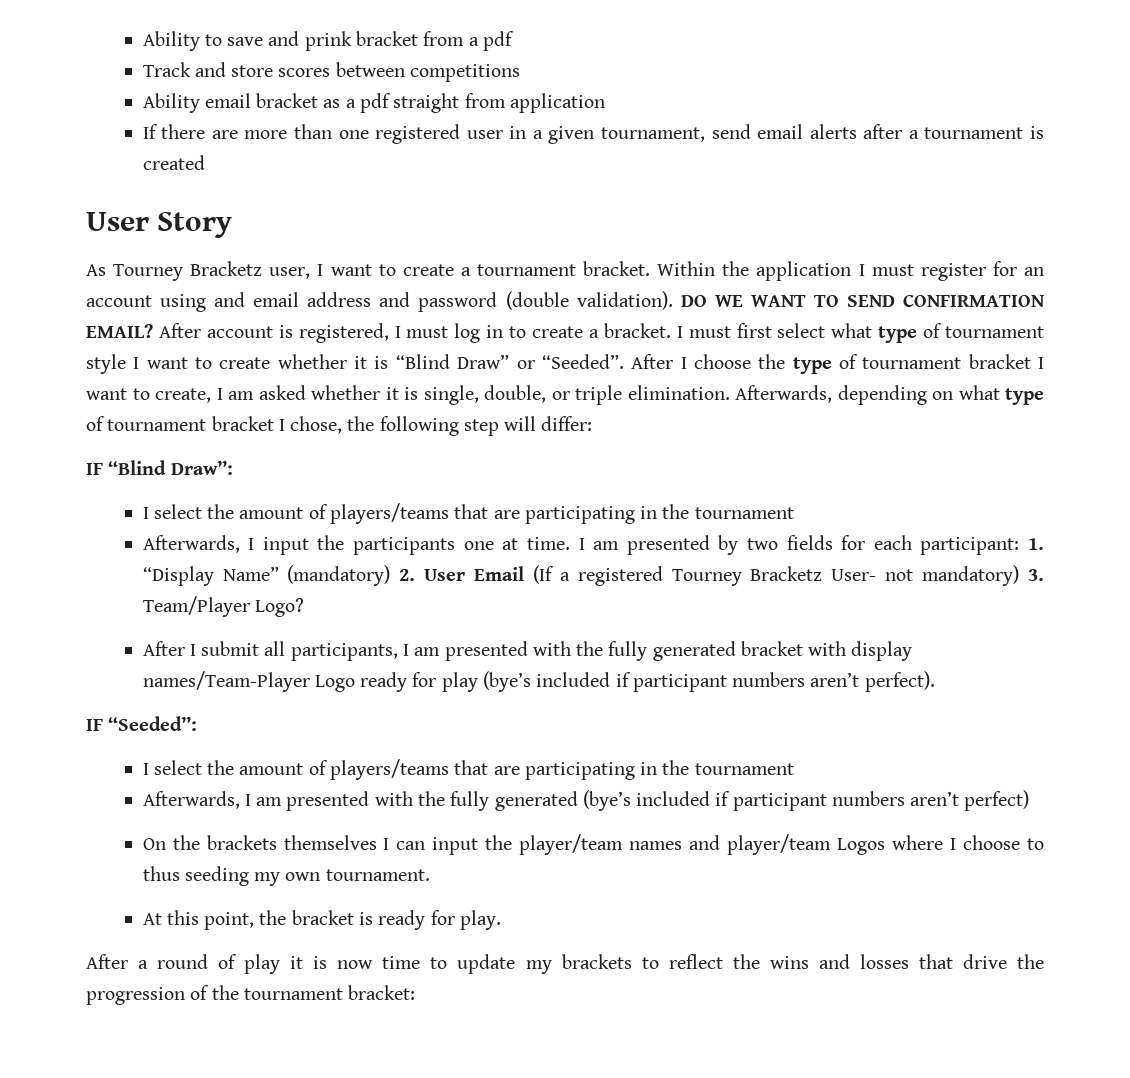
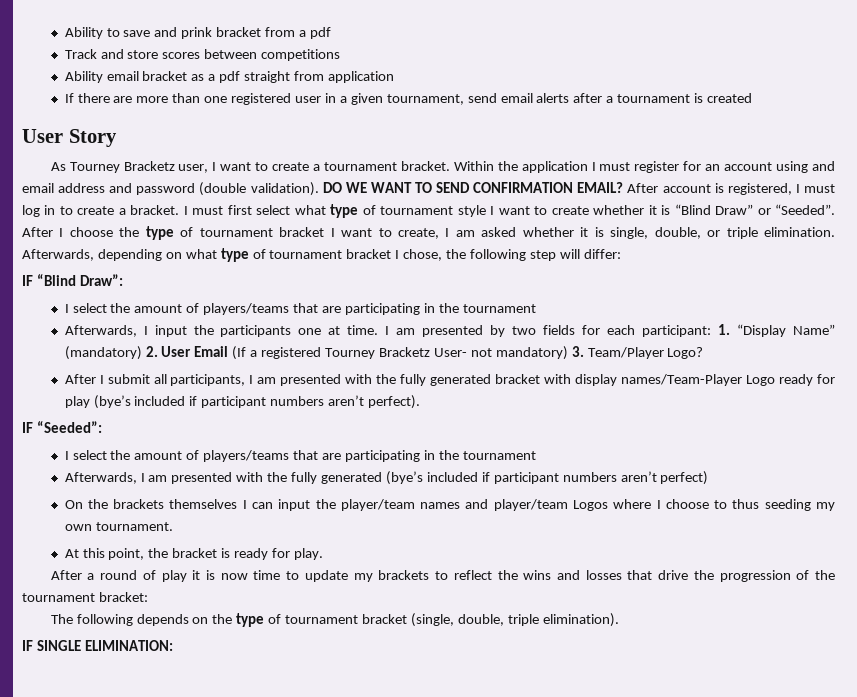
(416, 992) none -> [50,613,619,627] [22,640,173,651] // The following depends on the type of tournament bracket (single, double, triple elimination). // IF SINGLE ELIMINATION:

